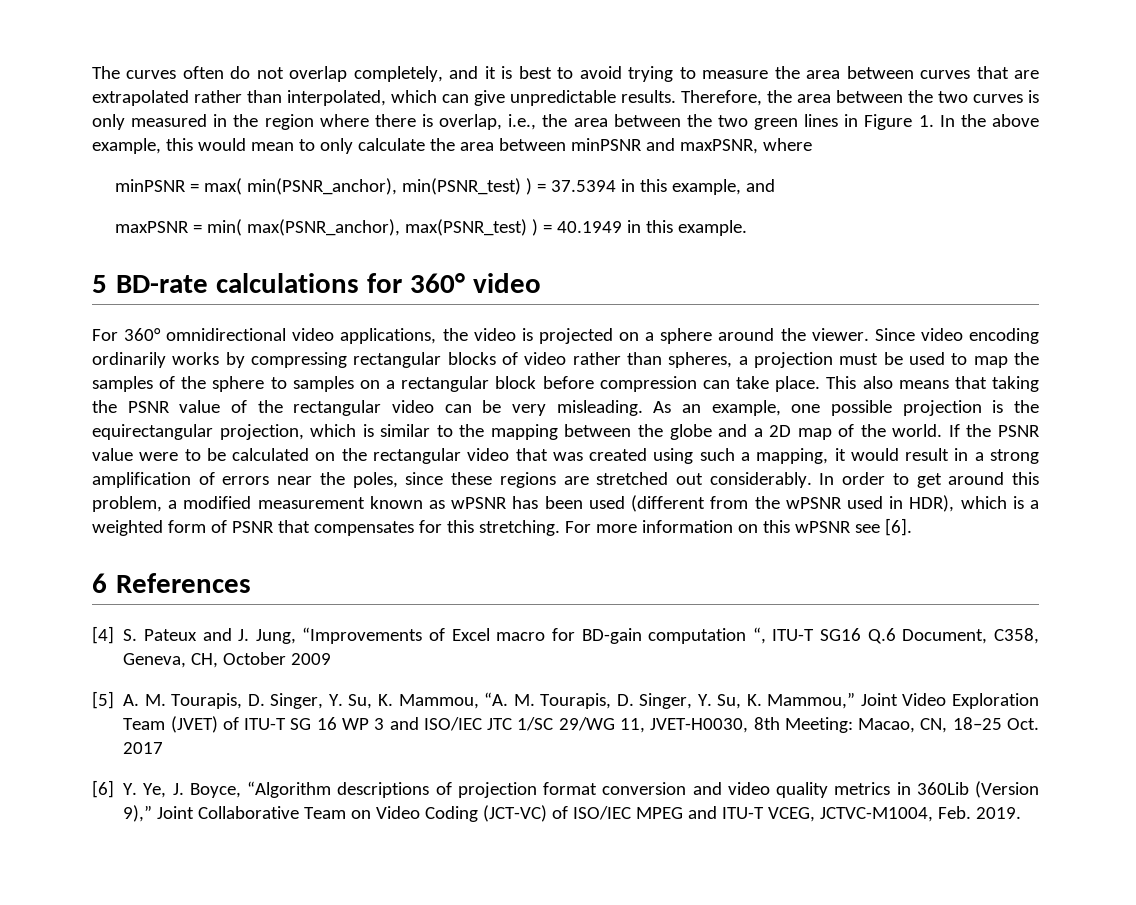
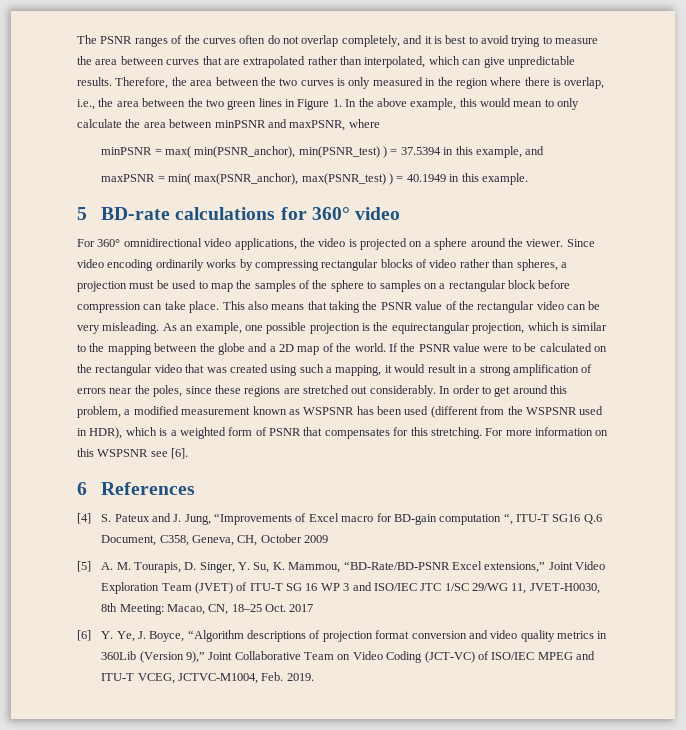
(120, 72) none -> [100,35,200,47] PSNR ranges of the
[451,497,508,509] wPSNR -> [303,407,355,415] WSPSNR
[785,497,842,509] wPSNR -> [525,407,577,415] WSPSNR
[794,521,851,533] wPSNR -> [97,449,149,457] WSPSNR
[484,692,856,709] “A. M. Tourapis, D. Singer, Y. Su, K. Mammou,” -> [343,561,546,573] “BD-Rate/BD-PSNR Excel extensions,”

